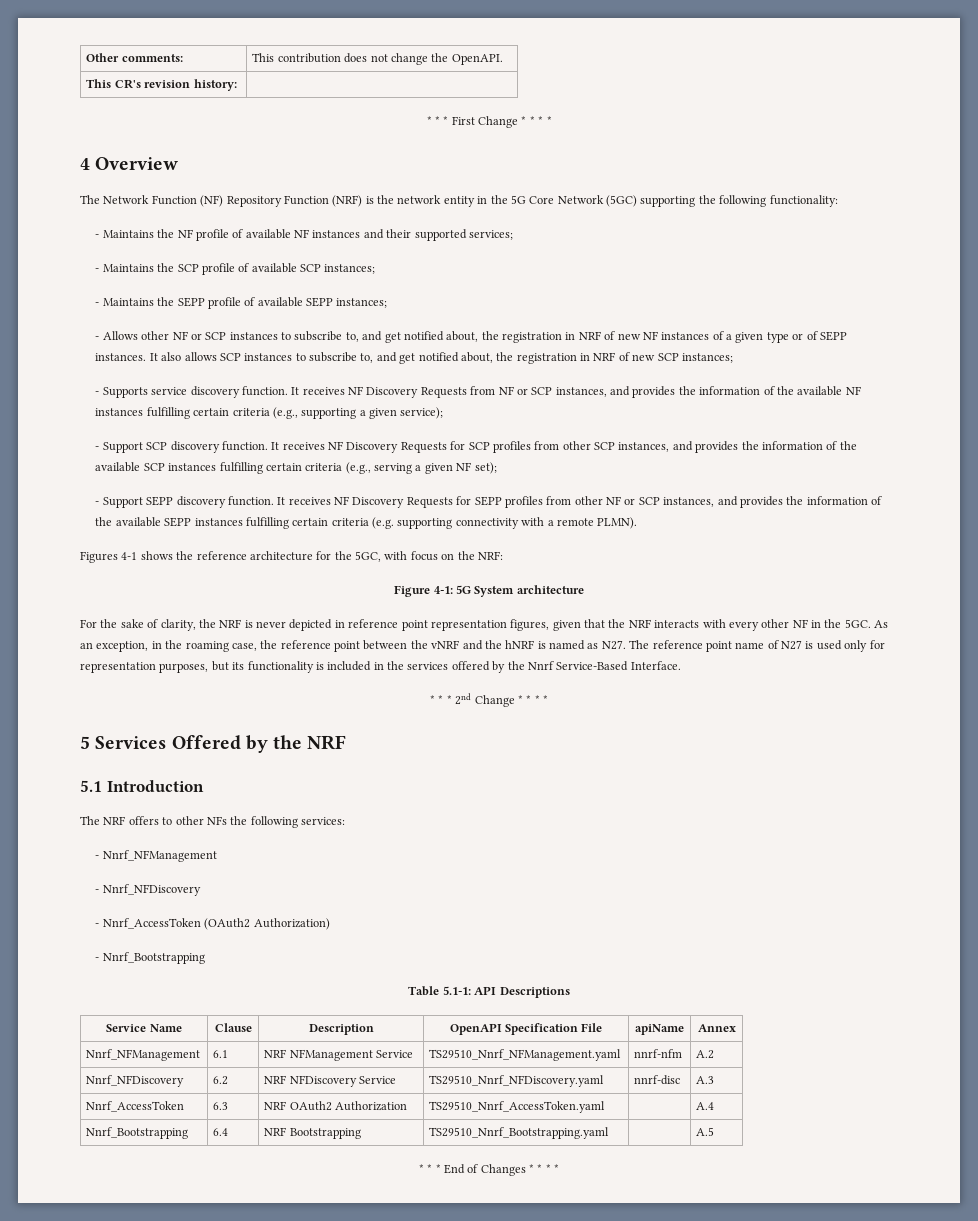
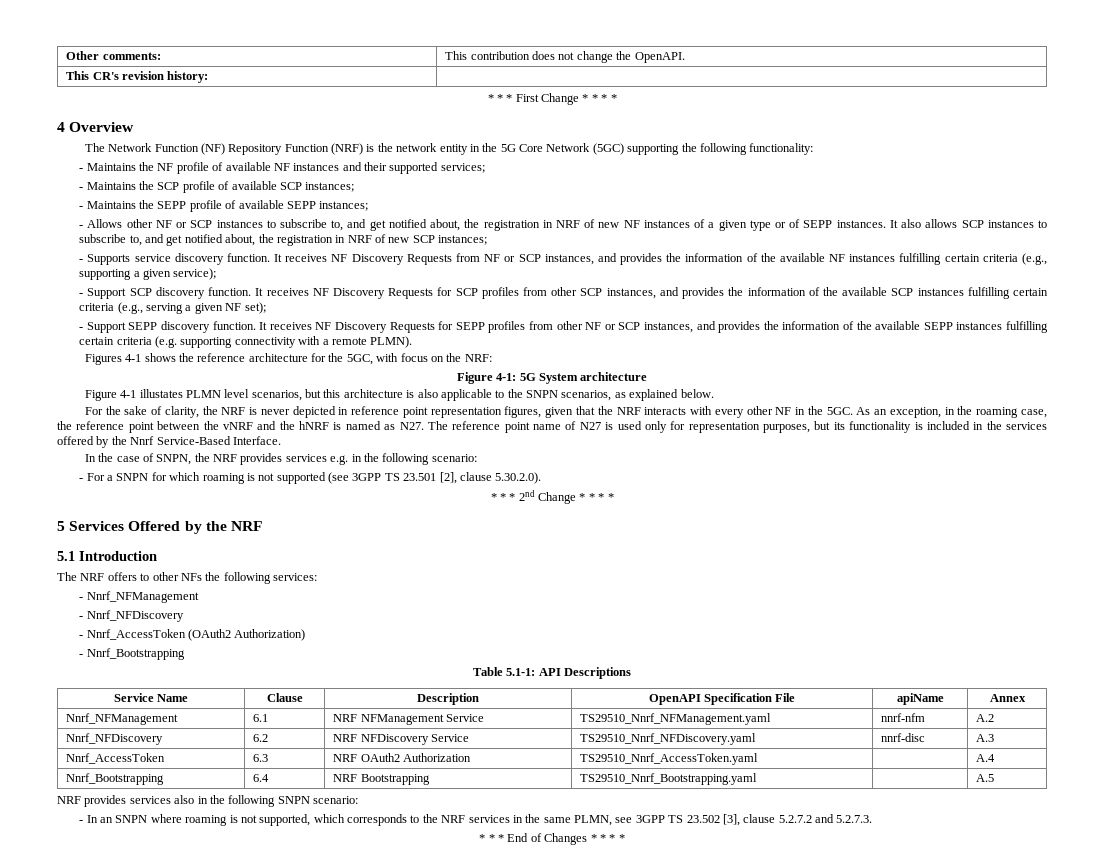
(584, 589) none -> [84,389,714,401] // Figure 4-1 illustates PLMN level scenarios, but this architecture is also applicable to the SNPN scenarios, as explained below.
(681, 665) none -> [84,453,477,465] [79,472,542,484] // In the case of SNPN, the NRF provides services e.g. in the following scenario: // - For a SNPN for which roaming is not supported (see 3GPP TS 23.501 [2], clause 5.30.2.0).
(715, 1131) none -> [57,795,358,807] [79,814,873,826] // NRF provides services also in the following SNPN scenario: // - In an SNPN where roaming is not supported, which corresponds to the NRF services in the same PLMN, see 3GPP TS 23.502 [3], clause 5.2.7.2 and 5.2.7.3.

